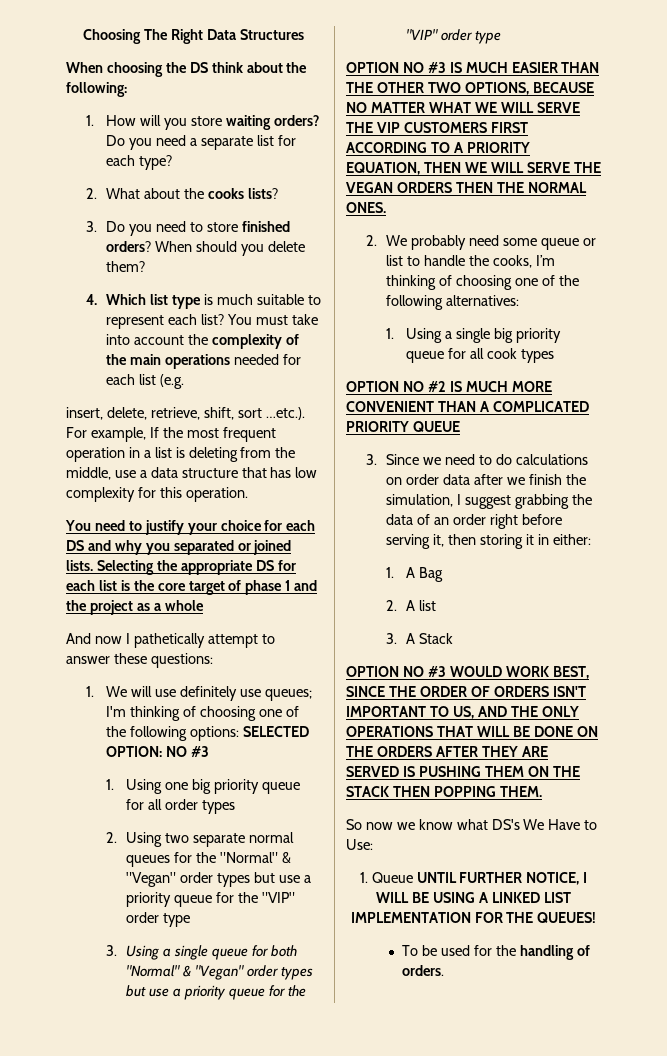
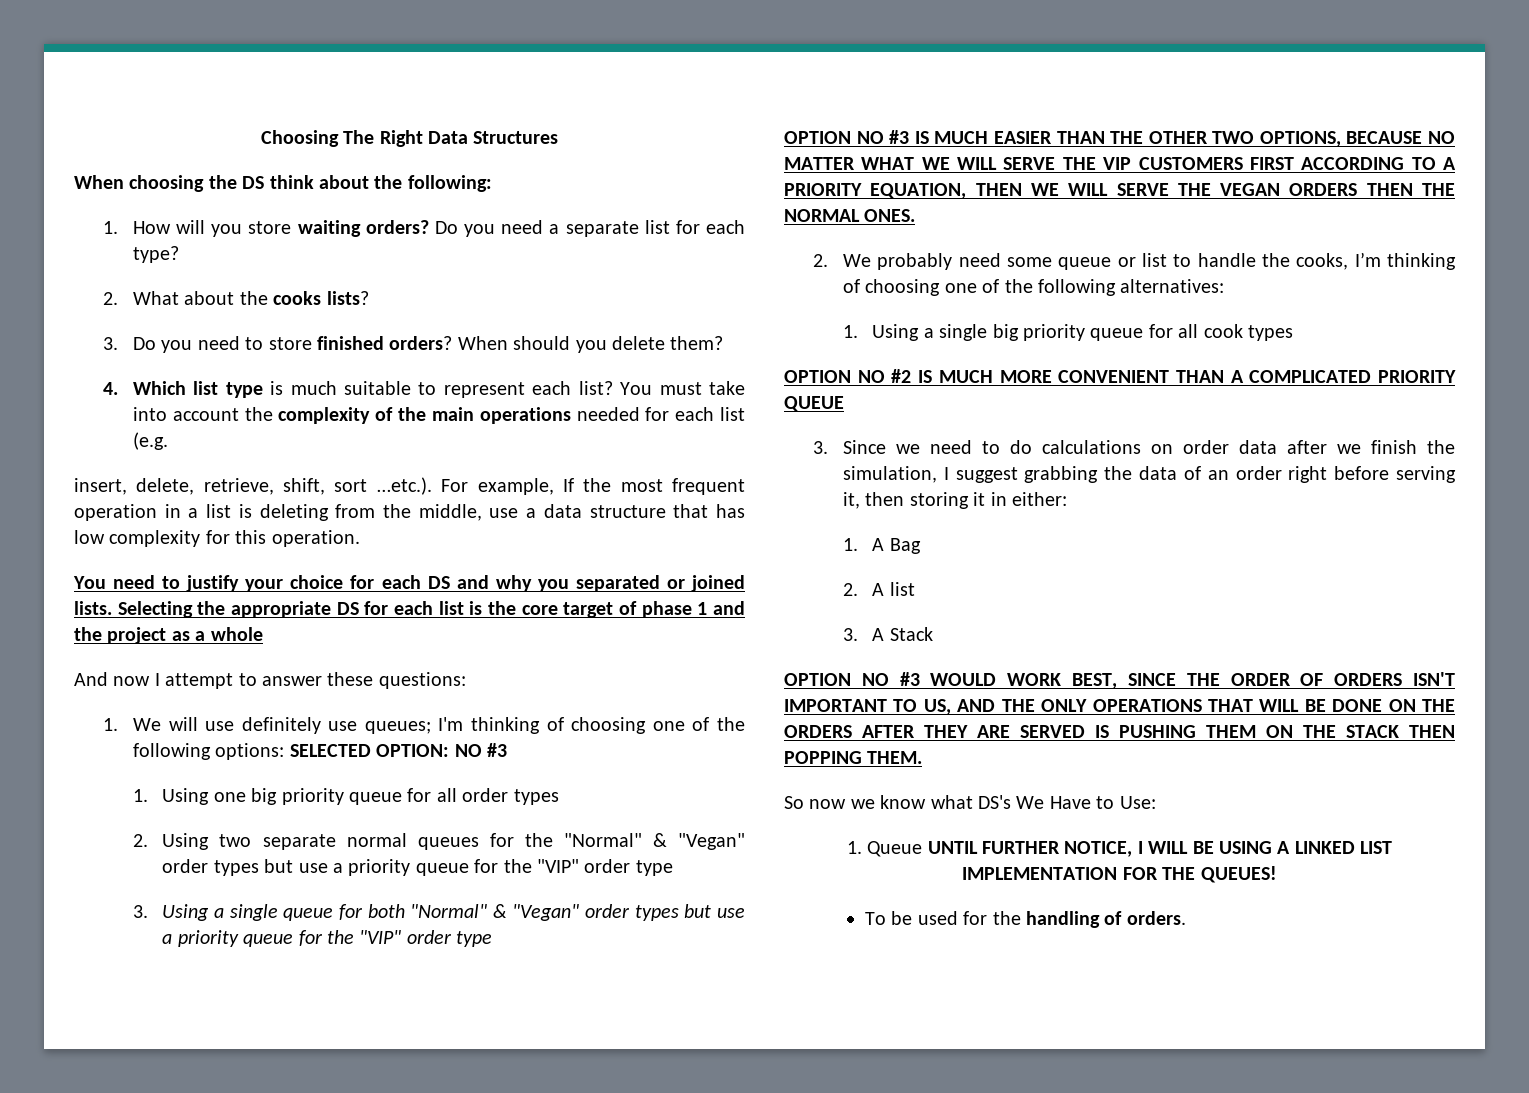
[133,633,205,648] pathetically -> (160, 679) none

